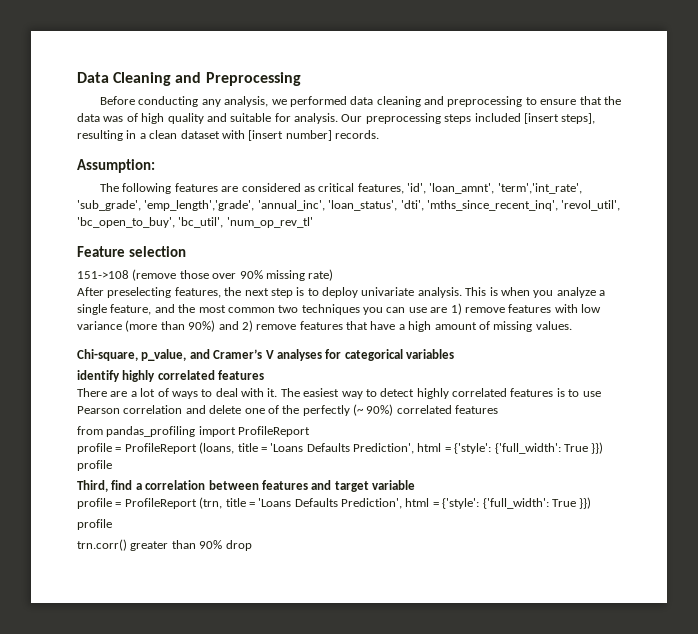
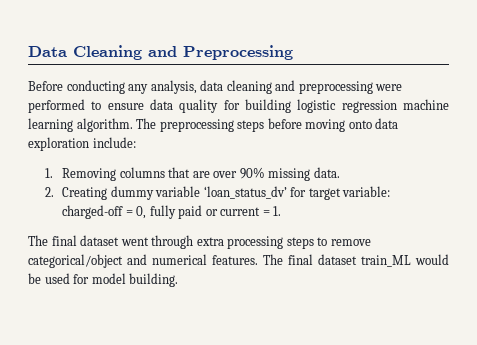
[271,96,347,107] we performed -> (197, 87) none
[525,96,621,105] [77,113,596,124] [77,130,379,141] [77,159,155,173] [100,183,582,194] [77,200,621,211] [77,217,313,228] [77,246,186,257] [77,269,334,281] [77,287,605,298] [77,303,601,315] [77,320,572,332] [77,349,454,361] [77,370,265,382] [77,388,601,399] [77,404,499,416] [77,426,311,437] [77,442,604,454] [77,460,112,471] [77,480,415,492] [77,497,592,509] [77,519,112,530] [77,539,252,551] to ensure that the data was of high quality and suitable for analysis. Our preprocessing steps included [insert steps], resulting in a clean dataset with [insert number] records. // Assumption: // The following features are considered as critical features, 'id', 'loan_amnt', 'term','int_rate', 'sub_grade', 'emp_length','grade', 'annual_inc', 'loan_status', 'dti', 'mths_since_recent_inq', 'revol_util', 'bc_open_to_buy', 'bc_util', 'num_op_rev_tl' // Feature selection // 151->108 (remove those over 90% missing rate) // After preselecting features, the next step is to deploy univariate analysis. This is when you analyze a single feature, and the most common two techniques you can use are 1) remove features with low variance (more than 90%) and 2) remove features that have a high amount of missing values. // Chi-square, p_value, and Cramer’s V analyses for categorical variables // identify highly correlated features // There are a lot of ways to deal with it. The easiest way to detect highly correlated features is to use Pearson correlation and delete one of the perfectly (~ 90%) correlated features // from pandas_profiling import ProfileReport // profile = ProfileReport (loans, title = 'Loans Defaults Prediction', html = {'style': {'full_width': True }}) profile // Third, find a correlation between features and target variable // profile = ProfileReport (trn, title = 'Loans Defaults Prediction', html = {'style': {'full_width': True }}) // profile // trn.corr() greater than 90% drop -> [375,84,403,91] [28,99,449,113] [28,118,399,132] [28,137,136,151] [45,167,340,181] [45,186,391,200] [62,205,282,219] [28,235,371,249] [28,254,449,268] [28,273,179,287] were performed to ensure data quality for building logistic regression machine learning algorithm. The preprocessing steps before moving onto data exploration include: // 1. Removing columns that are over 90% missing data. // 2. Creating dummy variable ‘loan_status_dv’ for target variable: charged-off = 0, fully paid or current = 1. // The final dataset went through extra processing steps to remove categorical/object and numerical features. The final dataset train_ML would be used for model building.

